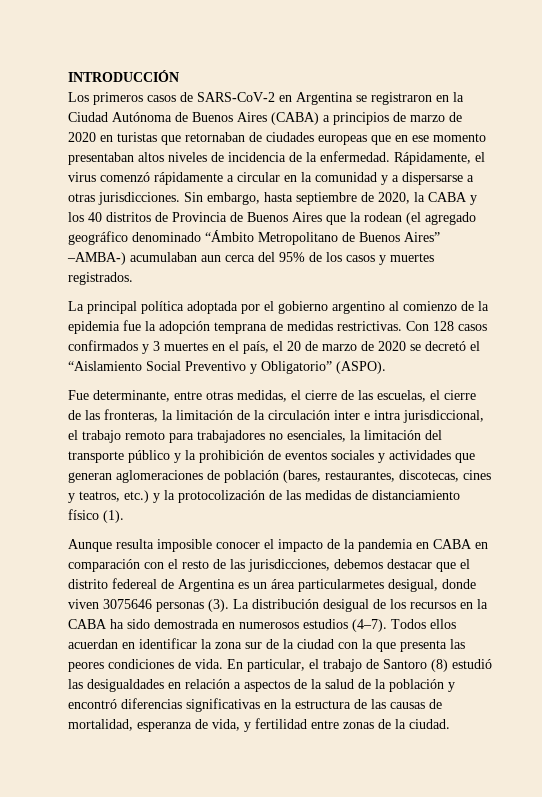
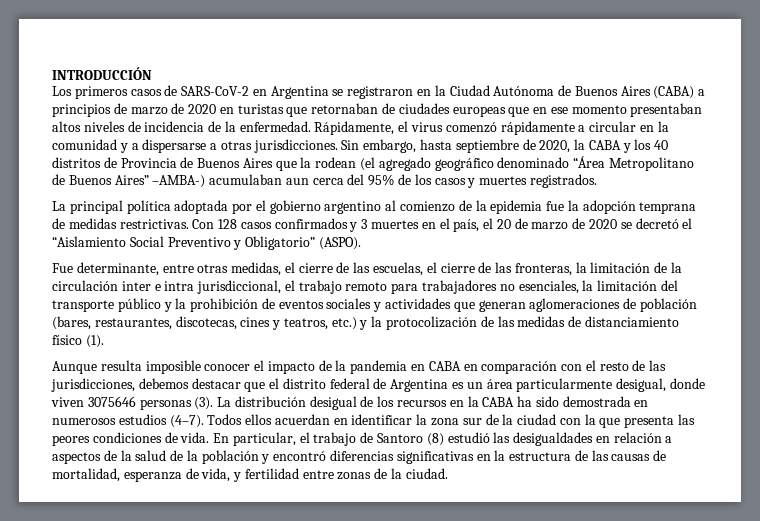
[205,230,254,242] “Ámbito -> [573,156,606,168] “Área
[112,578,157,589] federeal -> [329,378,370,389] federal
[298,579,384,592] particularmetes -> [516,378,613,392] particularmente

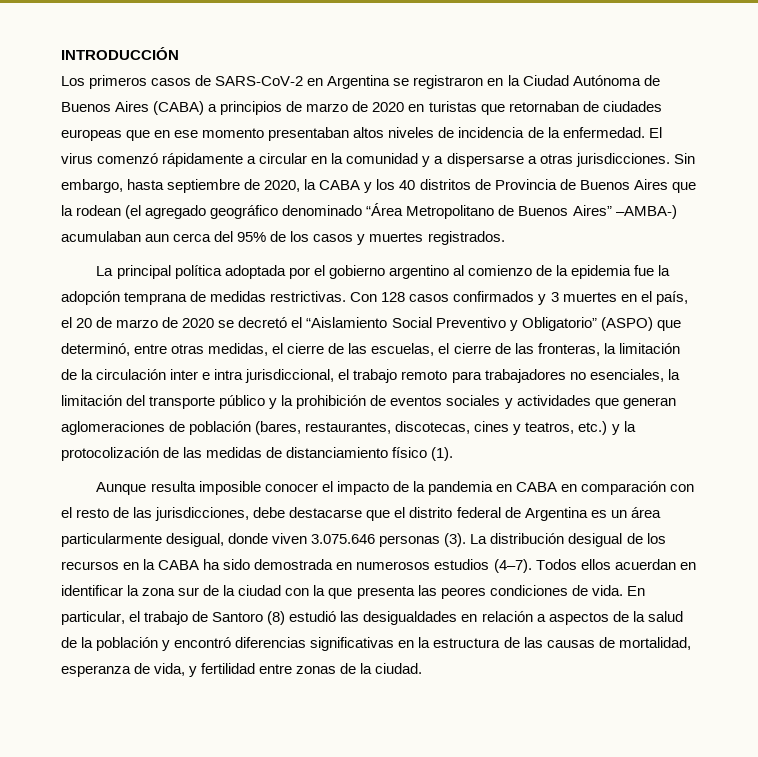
[314,121,409,135] Rápidamente, el -> [648,127,662,138] El
[318,237,361,250] [52,262,159,276] (ASPO). // Fue determinante, -> [600,317,681,331] [61,343,130,356] (ASPO) que determinó,
[138,378,241,389] debemos destacar -> [253,507,363,518] debe destacarse
[87,396,136,407] 3075646 -> [311,534,376,544] 3.075.646

